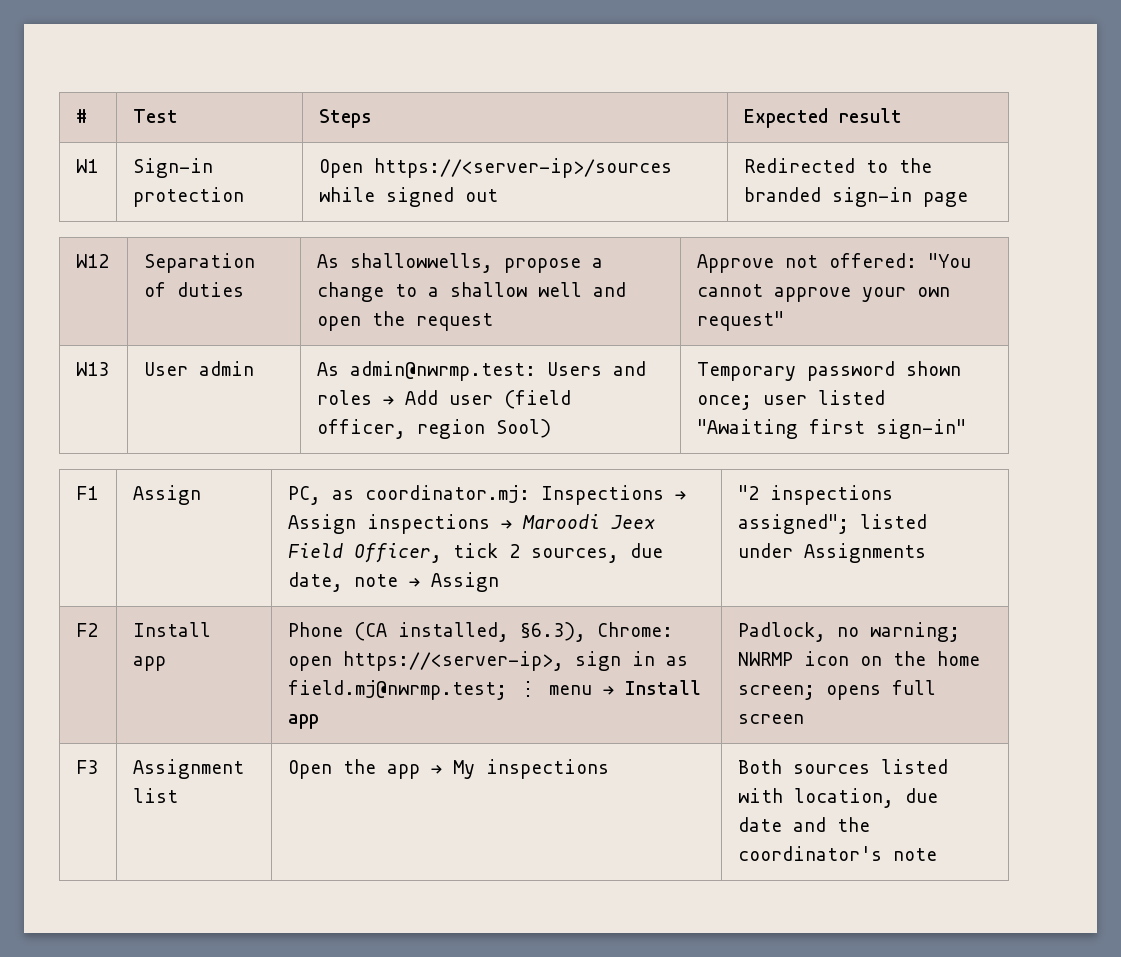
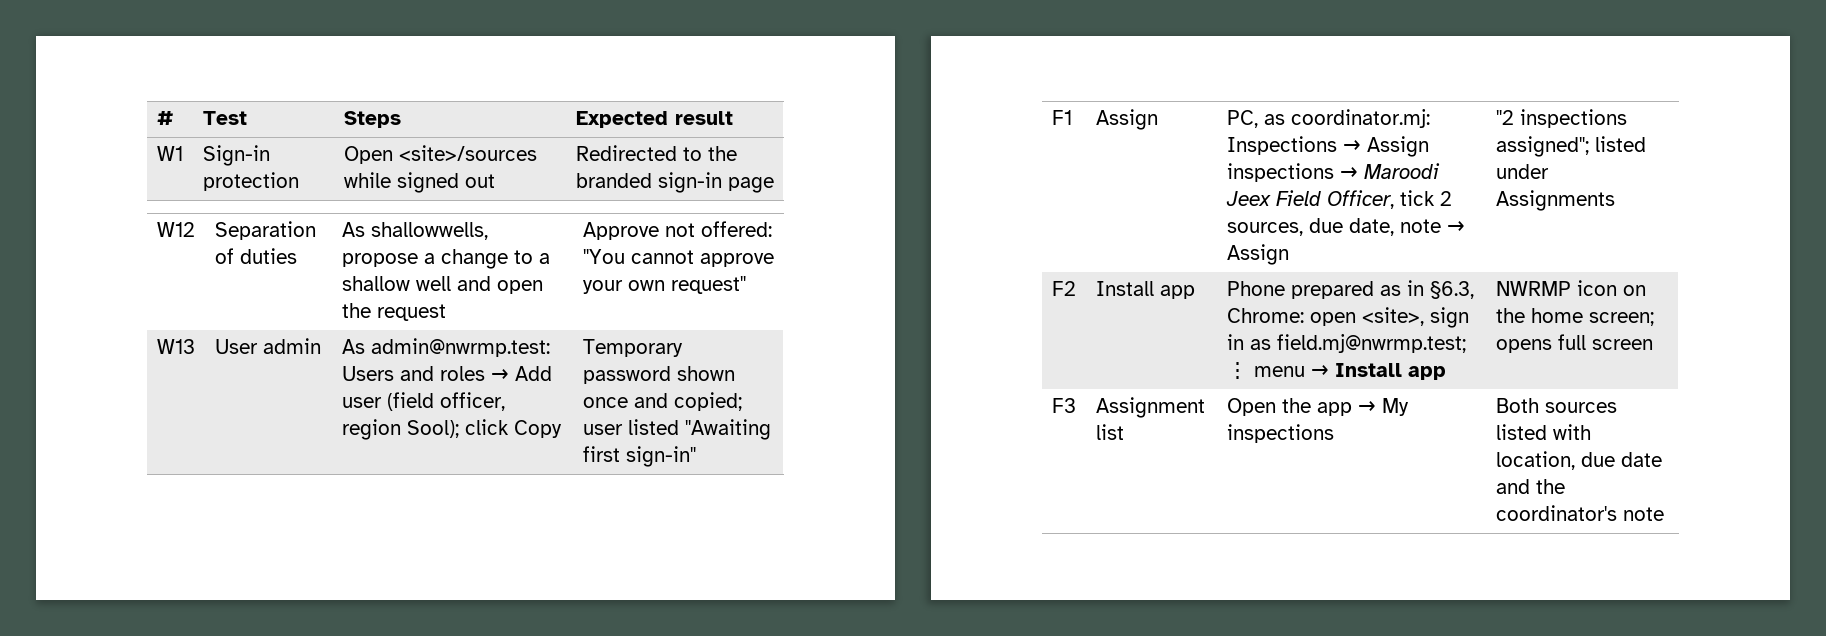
[374,158,673,178] https://<server-ip>/sources -> [398,145,537,161] <site>/sources
[496,419,552,438] Sool) -> [406,419,562,438] Sool); click Copy
[697,395,753,410] once; -> [582,392,742,411] once and copied;
[354,622,587,642] (CA installed, §6.3), -> [1290,280,1474,299] prepared as in §6.3,
[343,651,565,671] https://<server-ip>, -> [1361,307,1424,326] <site>,
[738,622,961,642] Padlock, no warning; -> (1446, 373) none

